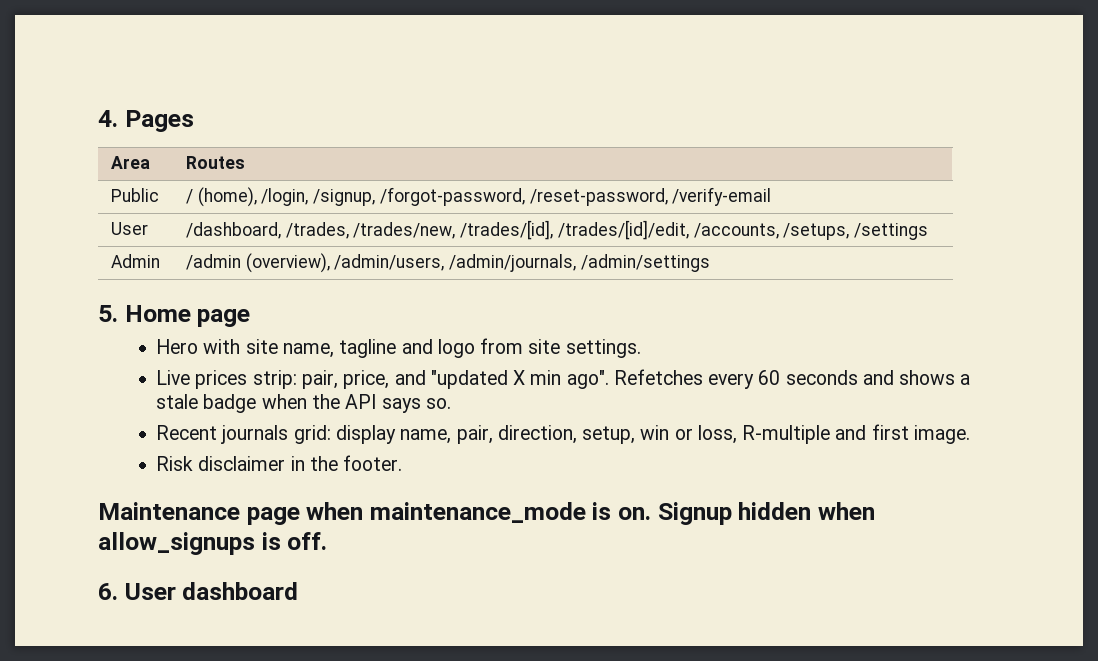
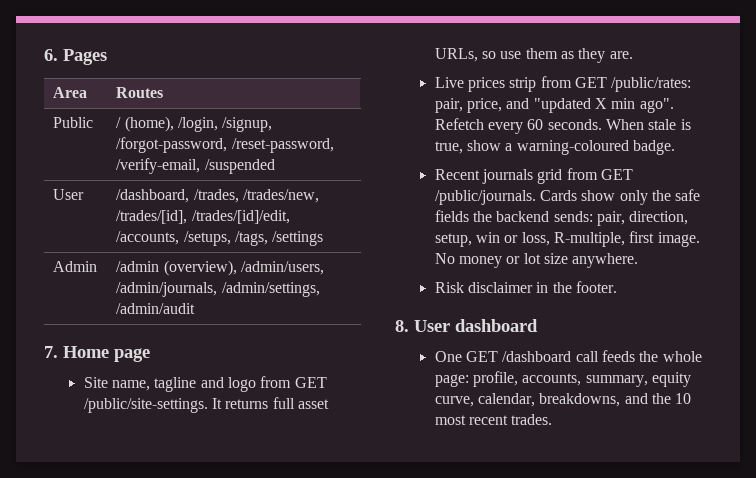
[98,110,118,127] 4. -> [44,49,58,61] 6.
[672,187,772,206] /verify-email -> [116,158,275,174] /verify-email, /suspended
(850, 231) none -> [234,231,268,246] /tags,
[580,254,710,272] [98,305,118,322] /admin/settings // 5. -> [221,282,320,297] [116,303,196,314] [44,346,58,358] /admin/settings, /admin/audit // 7.
[156,339,278,354] Hero with site -> [83,377,108,388] Site
[528,339,641,358] [156,370,297,389] site settings. // Live prices strip: -> [294,377,327,388] [83,397,329,413] [434,48,633,63] [434,76,692,92] GET /public/site-settings. It returns full asset URLs, so use them as they are. // Live prices strip from GET /public/rates:
[613,369,703,385] Refetches -> [434,118,484,130] Refetch
[785,370,971,385] [156,394,451,413] [156,425,452,444] seconds and shows a stale badge when the API says so. // Recent journals grid: display name, -> [547,119,691,130] [434,140,675,155] [434,168,633,184] [434,189,701,205] [434,210,593,222] seconds. When stale is true, show a warning-coloured badge. // Recent journals grid from GET /public/journals. Cards show only the safe fields the backend sends:
[742,425,867,444] R-multiple and -> [553,232,625,247] R-multiple,
(970, 434) none -> [434,253,639,268] No money or lot size anywhere.
[98,502,875,525] [98,532,328,555] [98,582,299,600] Maintenance page when maintenance_mode is on. Signup hidden when allow_signups is off. // 6. User dashboard -> [395,319,538,332] [434,350,702,362] [434,371,691,387] [434,393,692,407] [434,414,553,425] 8. User dashboard // One GET /dashboard call feeds the whole page: profile, accounts, summary, equity curve, calendar, breakdowns, and the 10 most recent trades.

